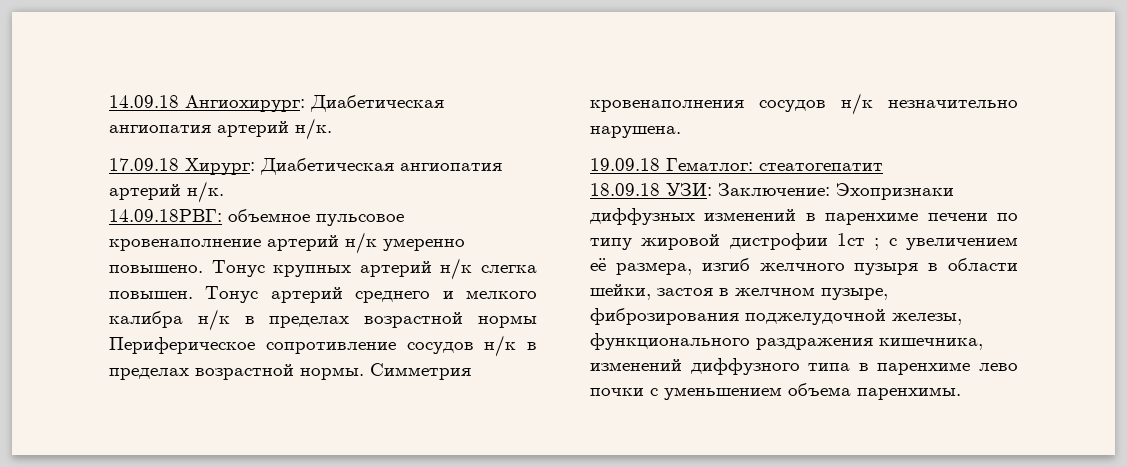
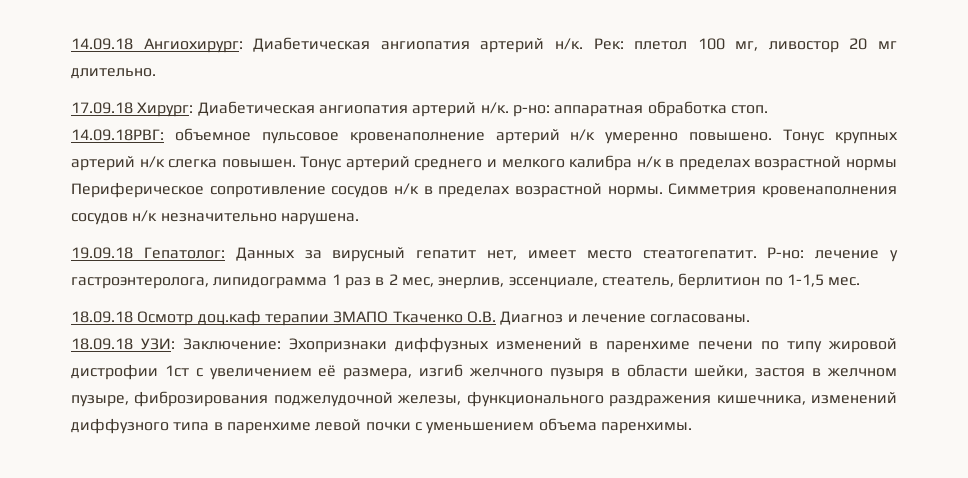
(332, 129) none -> [593,38,898,53] [71,68,156,79] Рек: плетол 100 мг, ливостор 20 мг длительно.
(224, 192) none -> [512,101,768,117] р-но: аппаратная обработка стоп.
[666,158,883,171] Гематлог: стеатогепатит -> [143,247,899,262] [71,273,861,289] [71,310,751,326] Гепатолог: Данных за вирусный гепатит нет, имеет место стеатогепатит. Р-но: лечение у гастроэнтеролога, липидограмма 1 раз в 2 мес, энерлив, эссенциале, стеатель, берлитион по 1-1,5 мес. // 18.09.18 Осмотр доц.каф терапии ЗМАПО Ткаченко О.В. Диагноз и лечение согласованы.
[874,238,880,250] ; -> (189, 371) none
[979,363,1018,371] лево -> [315,419,362,431] левой

